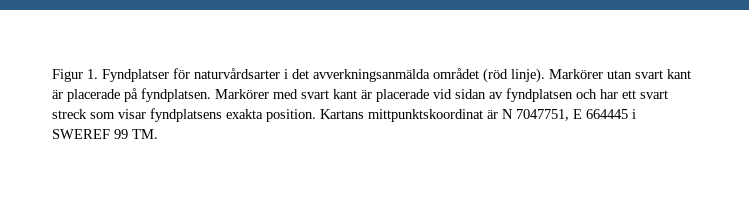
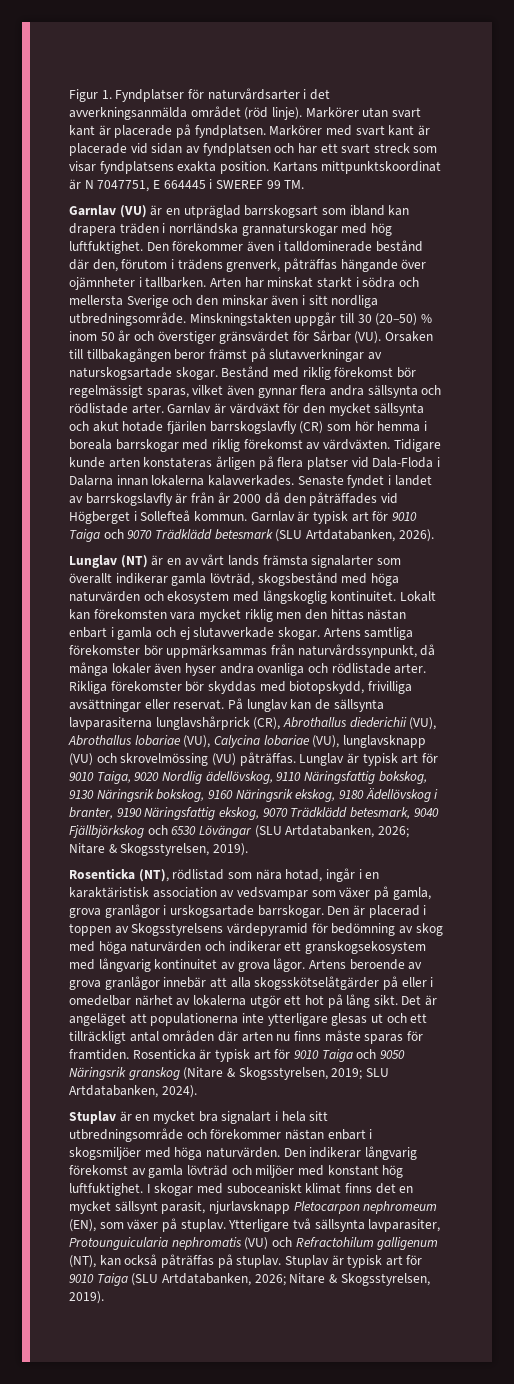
(158, 134) none -> [69,205,410,218] [69,223,392,236] [69,240,423,254] [69,258,427,272] [69,277,419,290] [69,295,379,308] [69,312,432,326] [69,330,433,344] [69,348,382,362] [69,366,416,380] [69,385,442,398] [69,403,425,416] [69,421,427,434] [69,439,441,452] [69,456,440,470] [69,475,432,488] [69,492,398,506] [69,510,417,524] [69,529,434,542] [69,554,401,568] [69,572,399,586] [69,590,436,604] [69,609,407,622] [69,627,414,640] [69,644,436,658] [69,662,427,676] [69,681,412,694] [69,698,384,712] [69,716,437,730] [68,735,426,748] [69,752,438,766] [69,771,427,784] [69,788,439,802] [69,807,439,820] [69,825,409,838] [69,843,248,856] [69,868,380,882] [69,886,431,900] [69,904,427,918] [69,923,443,936] [69,941,426,954] [69,958,423,972] [69,976,434,990] [69,994,438,1008] [69,1013,428,1026] [69,1030,423,1044] [69,1049,405,1062] [69,1067,389,1080] [69,1085,197,1098] [69,1111,329,1124] [69,1128,373,1142] [69,1146,417,1160] [69,1165,404,1178] [69,1183,414,1196] [69,1201,438,1214] [69,1218,441,1232] [69,1237,439,1250] [69,1254,423,1268] [69,1273,430,1286] [69,1291,104,1304] // Garnlav (VU) är en utpräglad barrskogsart som ibland kan drapera träden i norrländska grannaturskogar med hög luftfuktighet. Den förekommer även i talldominerade bestånd där den, förutom i trädens grenverk, påträffas hängande över ojämnheter i tallbarken. Arten har minskat starkt i södra och mellersta Sverige och den minskar även i sitt nordliga utbredningsområde. Minskningstakten uppgår till 30 (20–50) % inom 50 år och överstiger gränsvärdet för Sårbar (VU). Orsaken till tillbakagången beror främst på slutavverkningar av naturskogsartade skogar. Bestånd med riklig förekomst bör regelmässigt sparas, vilket även gynnar flera andra sällsynta och rödlistade arter. Garnlav är värdväxt för den mycket sällsynta och akut hotade fjärilen barrskogslavfly (CR) som hör hemma i boreala barrskogar med riklig förekomst av värdväxten. Tidigare kunde arten konstateras årligen på flera platser vid Dala-Floda i Dalarna innan lokalerna kalavverkades. Senaste fyndet i landet av barrskogslavfly är från år 2000 då den påträffades vid Högberget i Sollefteå kommun. Garnlav är typisk art för 9010 Taiga och 9070 Trädklädd betesmark (SLU Artdatabanken, 2026). // Lunglav (NT) är en av vårt lands främsta signalarter som överallt indikerar gamla lövträd, skogsbestånd med höga naturvärden och ekosystem med långskoglig kontinuitet. Lokalt kan förekomsten vara mycket riklig men den hittas nästan enbart i gamla och ej slutavverkade skogar. Artens samtliga förekomster bör uppmärksammas från naturvårdssynpunkt, då många lokaler även hyser andra ovanliga och rödlistade arter. Rikliga förekomster bör skyddas med biotopskydd, frivilliga avsättningar eller reservat. På lunglav kan de sällsynta lavparasiterna lunglavshårprick (CR), Abrothallus diederichii (VU), Abrothallus lobariae (VU), Calycina lobariae (VU), lunglavsknapp (VU) och skrovelmössing (VU) påträffas. Lunglav är typisk art för 9010 Taiga, 9020 Nordlig ädellövskog, 9110 Näringsfattig bokskog, 9130 Näringsrik bokskog, 9160 Näringsrik ekskog, 9180 Ädellövskog i branter, 9190 Näringsfattig ekskog, 9070 Trädklädd betesmark, 9040 Fjällbjörkskog och 6530 Lövängar (SLU Artdatabanken, 2026; Nitare & Skogsstyrelsen, 2019). // Rosenticka (NT), rödlistad som nära hotad, ingår i en karaktäristisk association av vedsvampar som växer på gamla, grova granlågor i urskogsartade barrskogar. Den är placerad i toppen av Skogsstyrelsens värdepyramid för bedömning av skog med höga naturvärden och indikerar ett granskogsekosystem med långvarig kontinuitet av grova lågor. Artens beroende av grova granlågor innebär att alla skogsskötselåtgärder på eller i omedelbar närhet av lokalerna utgör ett hot på lång sikt. Det är angeläget att populationerna inte ytterligare glesas ut och ett tillräckligt antal områden där arten nu finns måste sparas för framtiden. Rosenticka är typisk art för 9010 Taiga och 9050 Näringsrik granskog (Nitare & Skogsstyrelsen, 2019; SLU Artdatabanken, 2024). // Stuplav är en mycket bra signalart i hela sitt utbredningsområde och förekommer nästan enbart i skogsmiljöer med höga naturvärden. Den indikerar långvarig förekomst av gamla lövträd och miljöer med konstant hög luftfuktighet. I skogar med suboceaniskt klimat finns det en mycket sällsynt parasit, njurlavsknapp Pletocarpon nephromeum (EN), som växer på stuplav. Ytterligare två sällsynta lavparasiter, Protounguicularia nephromatis (VU) och Refractohilum galligenum (NT), kan också påträffas på stuplav. Stuplav är typisk art för 9010 Taiga (SLU Artdatabanken, 2026; Nitare & Skogsstyrelsen, 2019).

